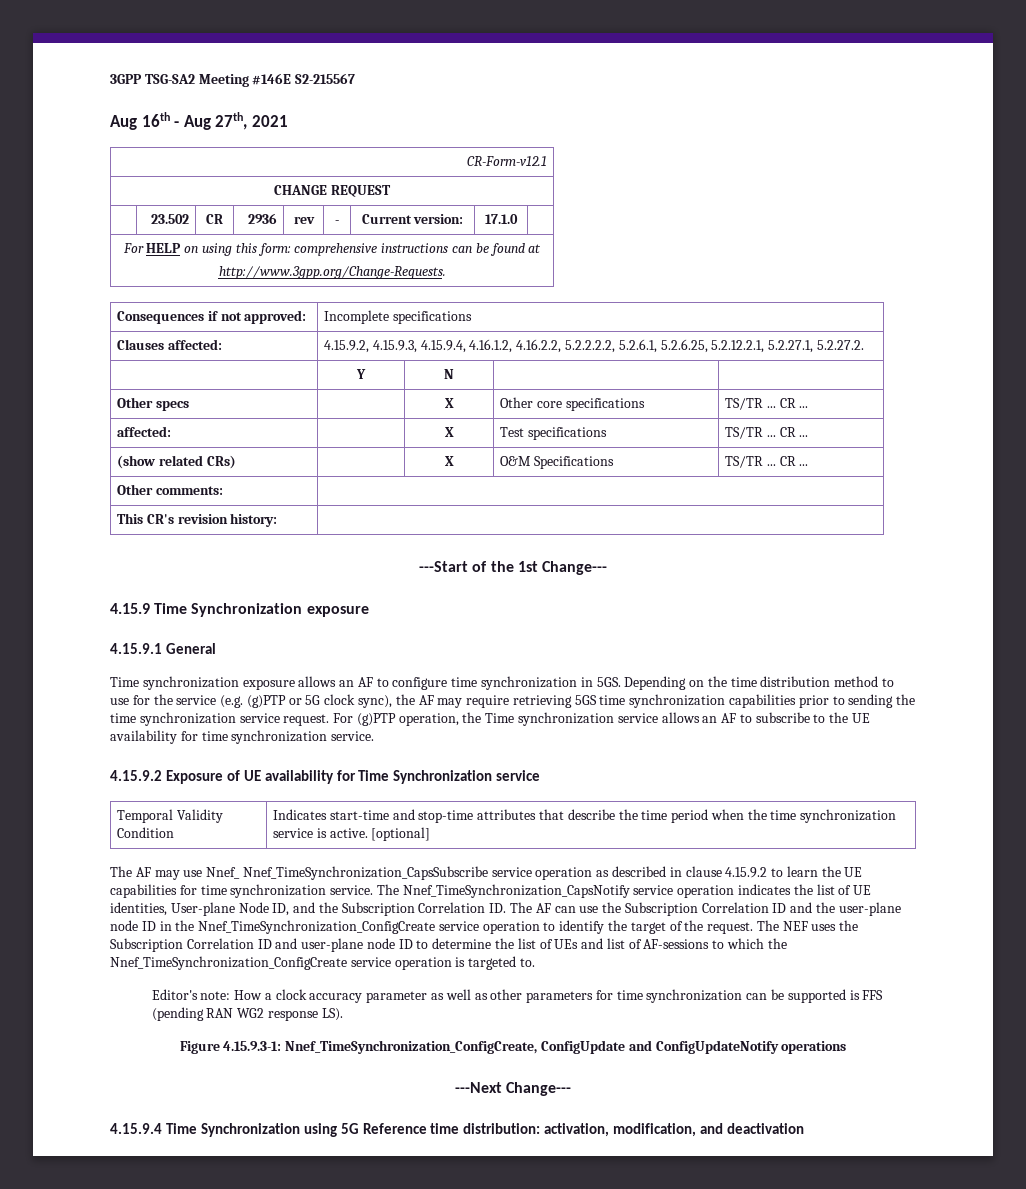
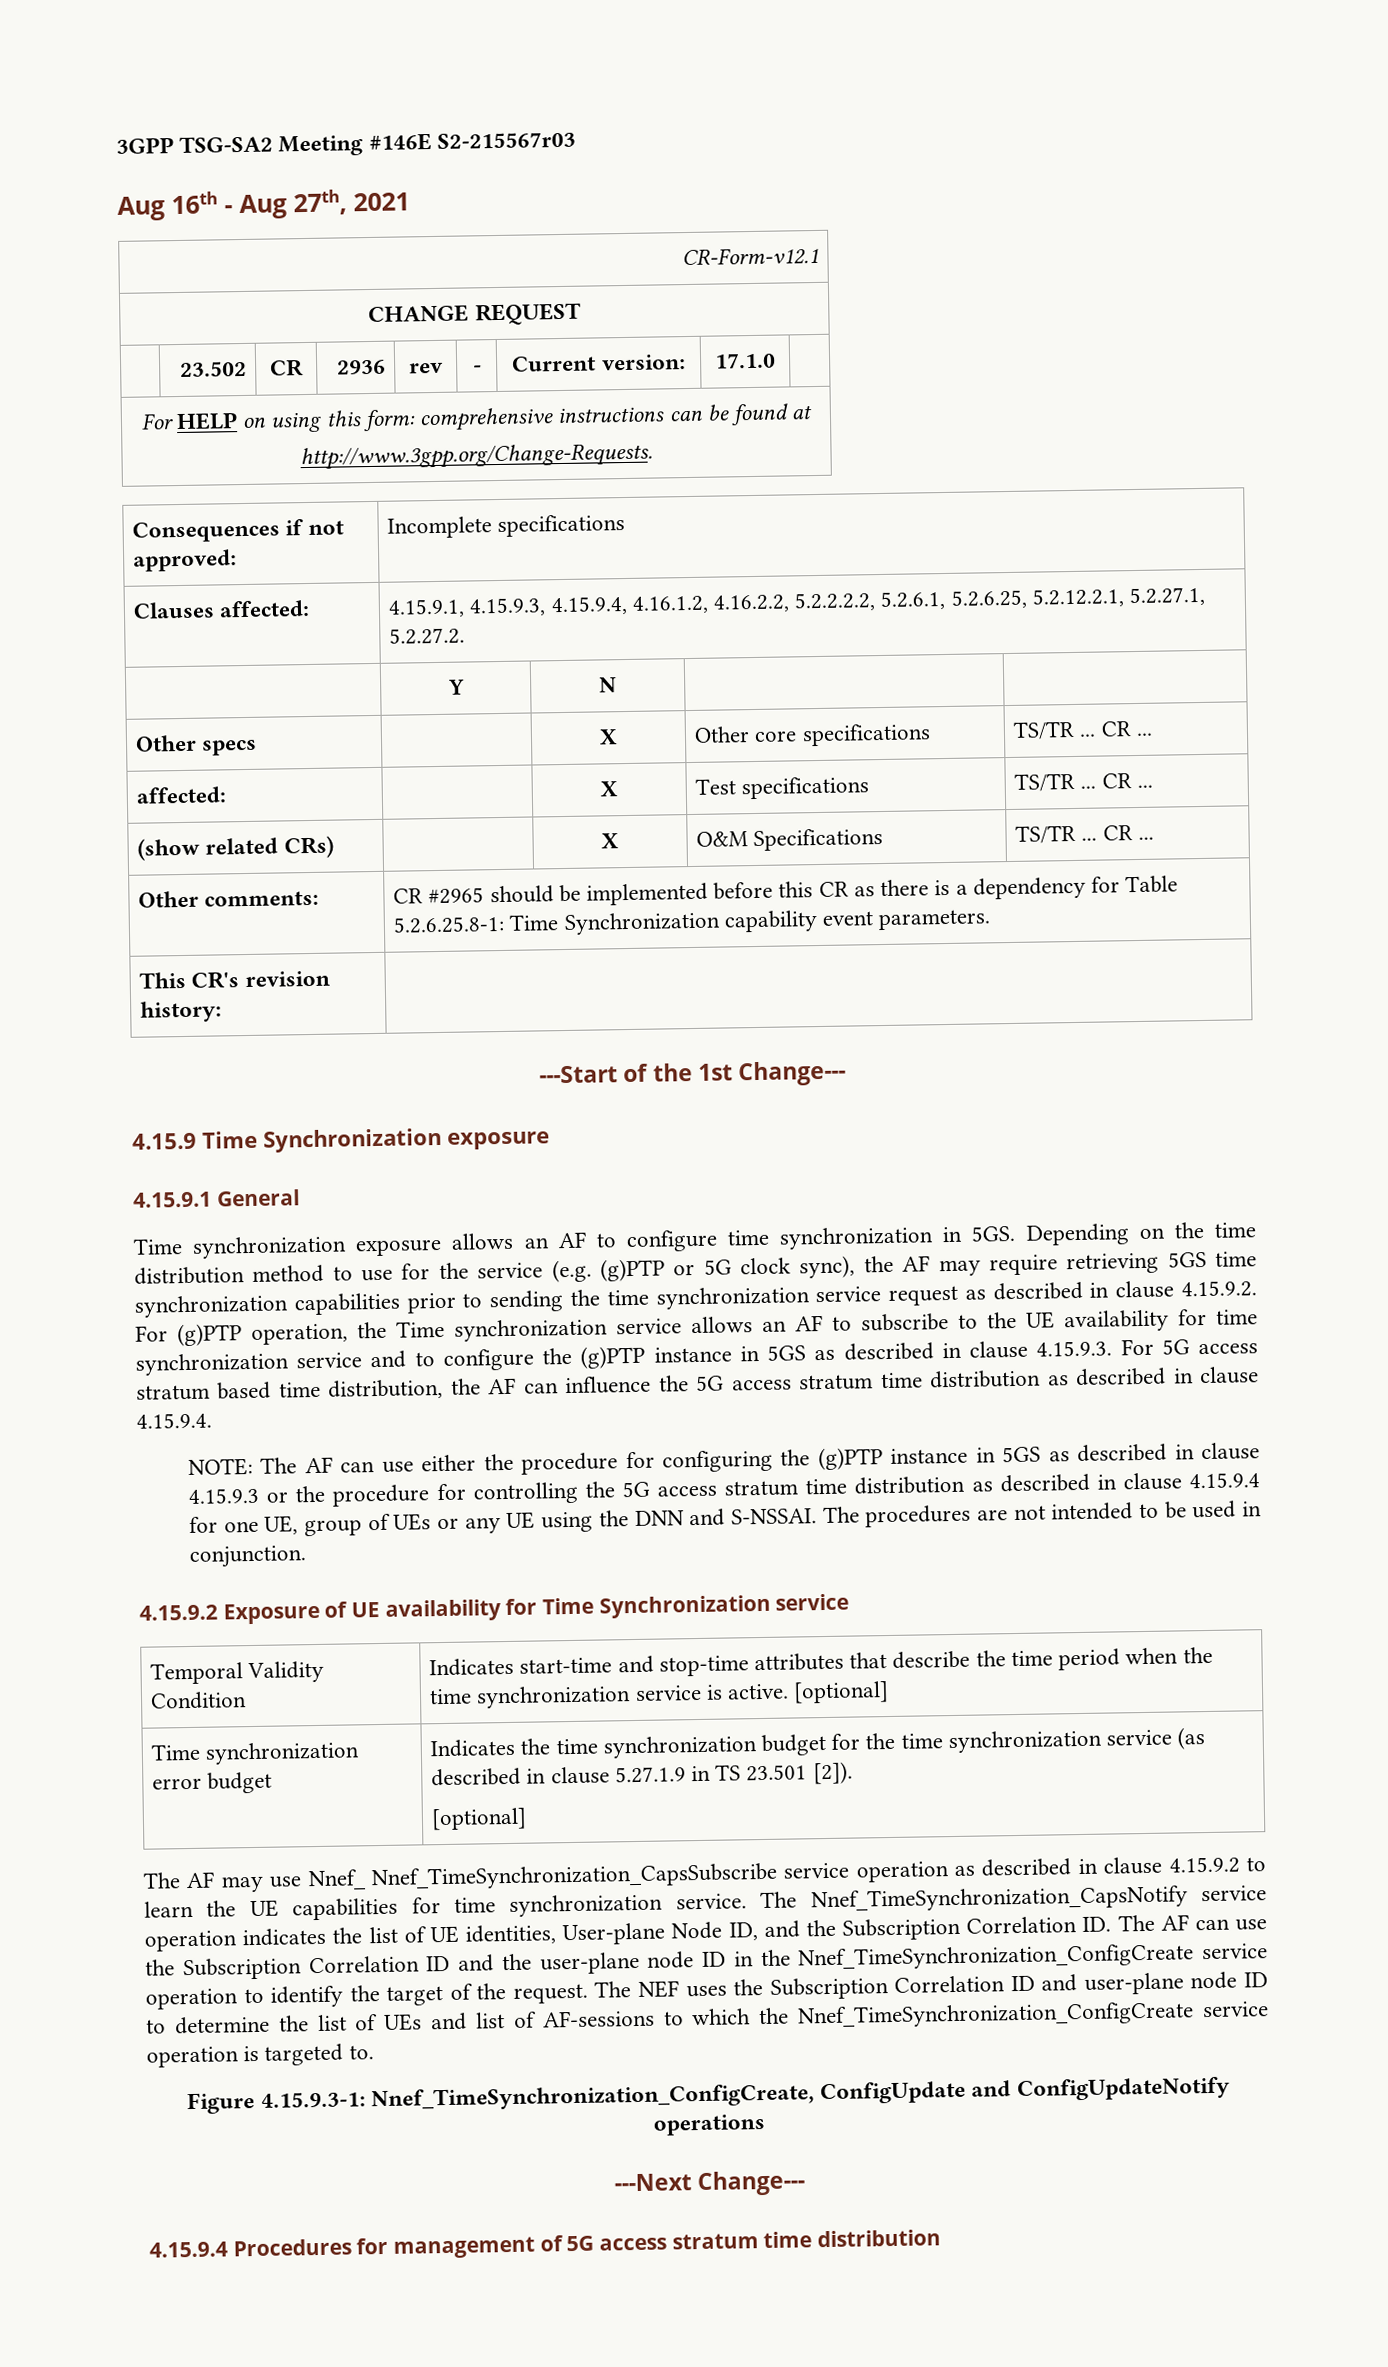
[295,73,356,84] S2-215567 -> [436,131,576,149] S2-215567r03
[324,340,370,353] 4.15.9.2, -> [388,598,466,618] 4.15.9.1,
(223, 490) none -> [393,875,1179,906] [393,909,992,936] CR #2965 should be implemented before this CR as there is a dependency for Table 5.2.6.25.8-1: Time Synchronization capability event parameters.
[283,714,330,726] request. -> [888,1280,1258,1306] request as described in clause 4.15.9.2.
[331,731,375,741] service. -> [296,1338,1258,1371] [136,1366,1259,1401] [136,1412,212,1429] [188,1442,1261,1476] [188,1472,1260,1507] [189,1500,1262,1537] [189,1545,307,1568] service and to configure the (g)PTP instance in 5GS as described in clause 4.15.9.3. For 5G access stratum based time distribution, the AF can influence the 5G access stratum time distribution as described in clause 4.15.9.4. // NOTE: The AF can use either the procedure for configuring the (g)PTP instance in 5GS as described in clause 4.15.9.3 or the procedure for controlling the 5G access stratum time distribution as described in clause 4.15.9.4 for one UE, group of UEs or any UE using the DNN and S-NSSAI. The procedures are not intended to be used in conjunction.
(431, 834) none -> [151,1741,361,1765] [152,1771,273,1794] [430,1727,1206,1759] [431,1761,853,1787] [431,1807,528,1831] // Time synchronization error budget | Indicates the time synchronization budget for the time synchronization service (as described in clause 5.27.1.9 in TS 23.501 [2]). // [optional]
[151,989,884,1003] [151,1007,343,1021] // Editor's note: How a clock accuracy parameter as well as other parameters for time synchronization can be supported is FFS (pending RAN WG2 response LS). -> (374, 2052) none
[165,1123,805,1137] Time Synchronization using 5G Reference time distribution: activation, modification, and deactivation -> [232,2229,942,2259] Procedures for management of 5G access stratum time distribution

